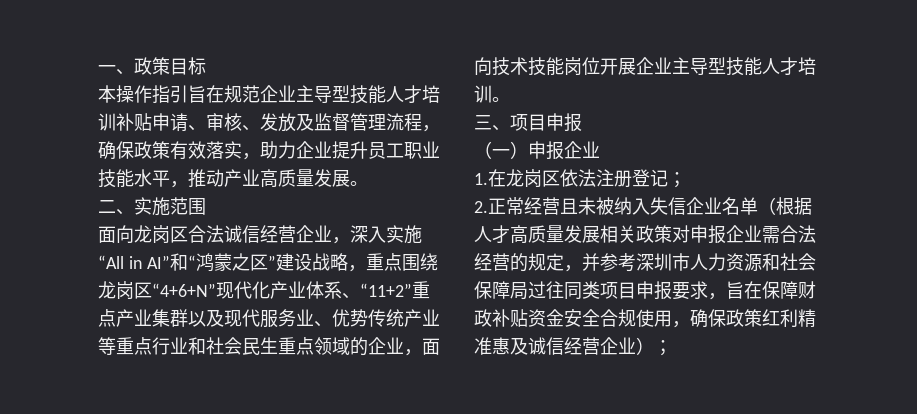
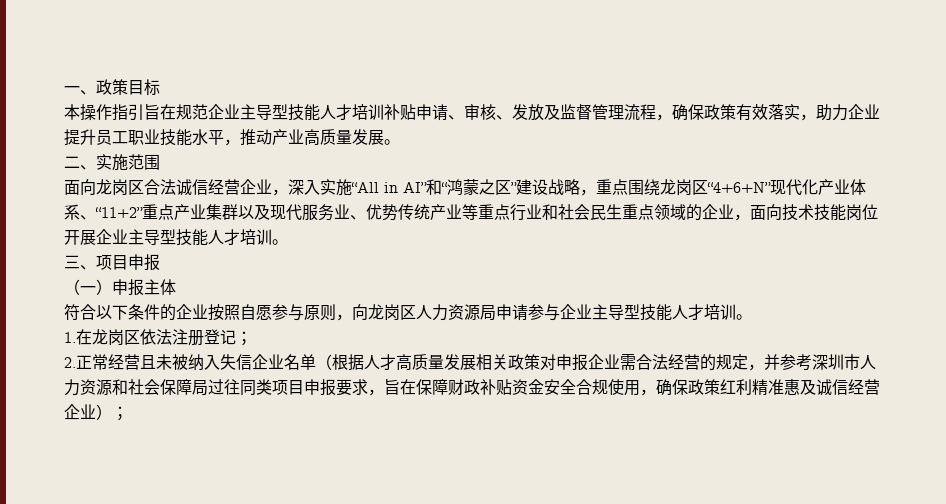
[564,141,600,159] 企业 -> [144,279,176,295] [64,304,752,321] 主体 // 符合以下条件的企业按照自愿参与原则，向龙岗区人力资源局申请参与企业主导型技能人才培训。

